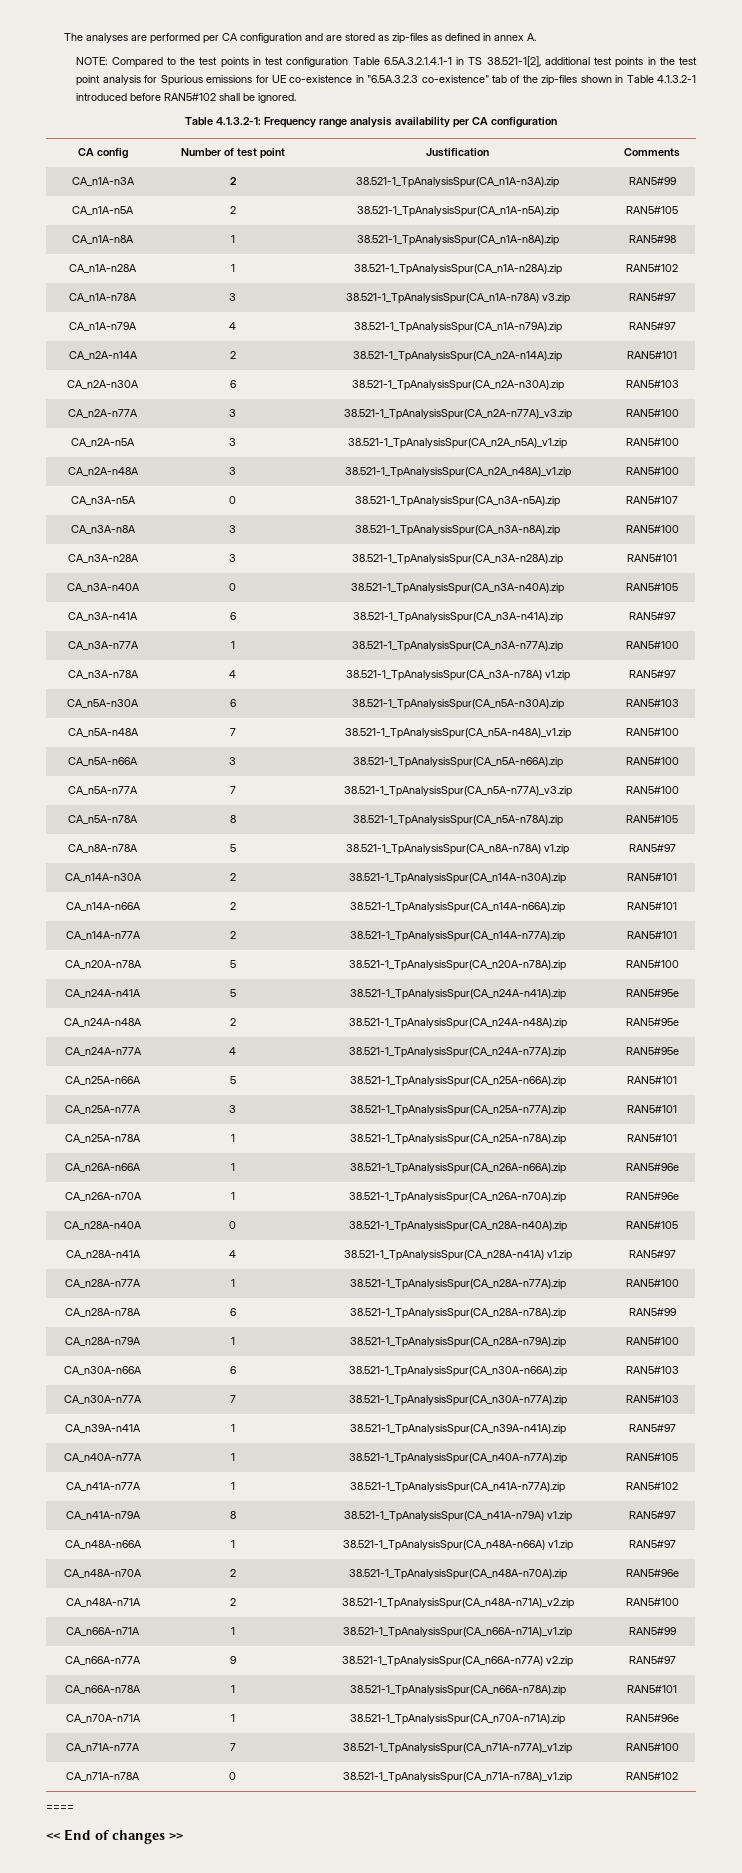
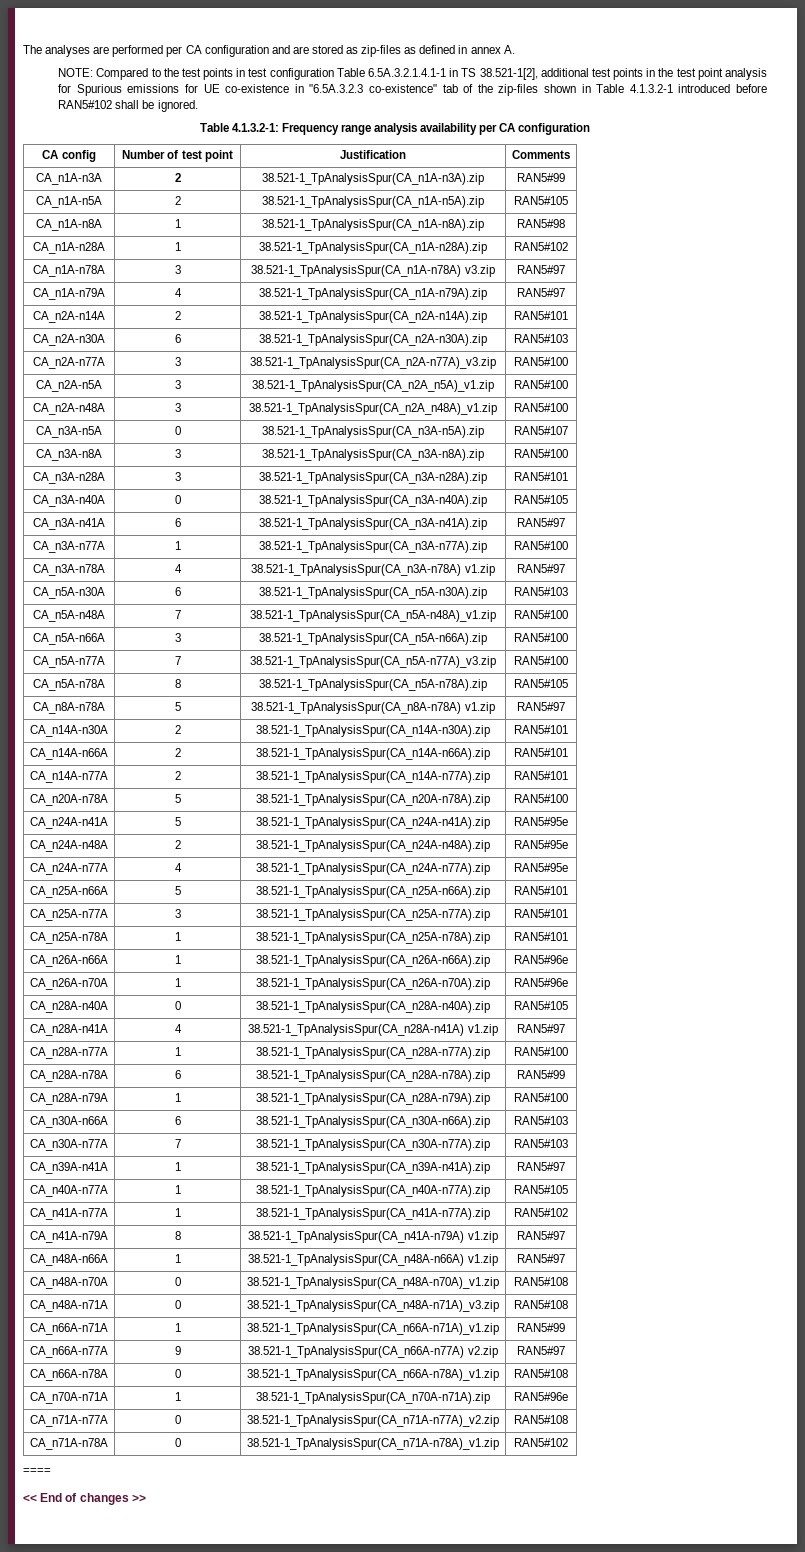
[229,1569,236,1577] [348,1569,567,1580] [625,1569,679,1577] [65,1598,141,1607] [229,1598,236,1606] [341,1598,574,1609] [625,1598,679,1606] 2 | 38.521-1_TpAnalysisSpur(CA_n48A-n70A).zip | RAN5#96e // CA_n48A-n71A | 2 | 38.521-1_TpAnalysisSpur(CA_n48A-n71A)_v2.zip | RAN5#100 -> [174,1277,181,1286] [247,1277,499,1289] [514,1277,568,1286] [30,1300,108,1312] [174,1300,181,1309] [247,1300,499,1312] [514,1300,568,1309] 0 | 38.521-1_TpAnalysisSpur(CA_n48A-n70A)_v1.zip | RAN5#108 // CA_n48A-n71A | 0 | 38.521-1_TpAnalysisSpur(CA_n48A-n71A)_v3.zip | RAN5#108
[230,1685,235,1693] [349,1685,566,1696] [627,1685,677,1693] 1 | 38.521-1_TpAnalysisSpur(CA_n66A-n78A).zip | RAN5#101 -> [174,1369,181,1378] [247,1369,499,1381] [514,1369,568,1378] 0 | 38.521-1_TpAnalysisSpur(CA_n66A-n78A)_v1.zip | RAN5#108
[229,1743,236,1751] [343,1743,572,1754] [625,1743,679,1751] 7 | 38.521-1_TpAnalysisSpur(CA_n71A-n77A)_v1.zip | RAN5#100 -> [174,1415,181,1424] [247,1415,499,1427] [514,1415,568,1424] 0 | 38.521-1_TpAnalysisSpur(CA_n71A-n77A)_v2.zip | RAN5#108

